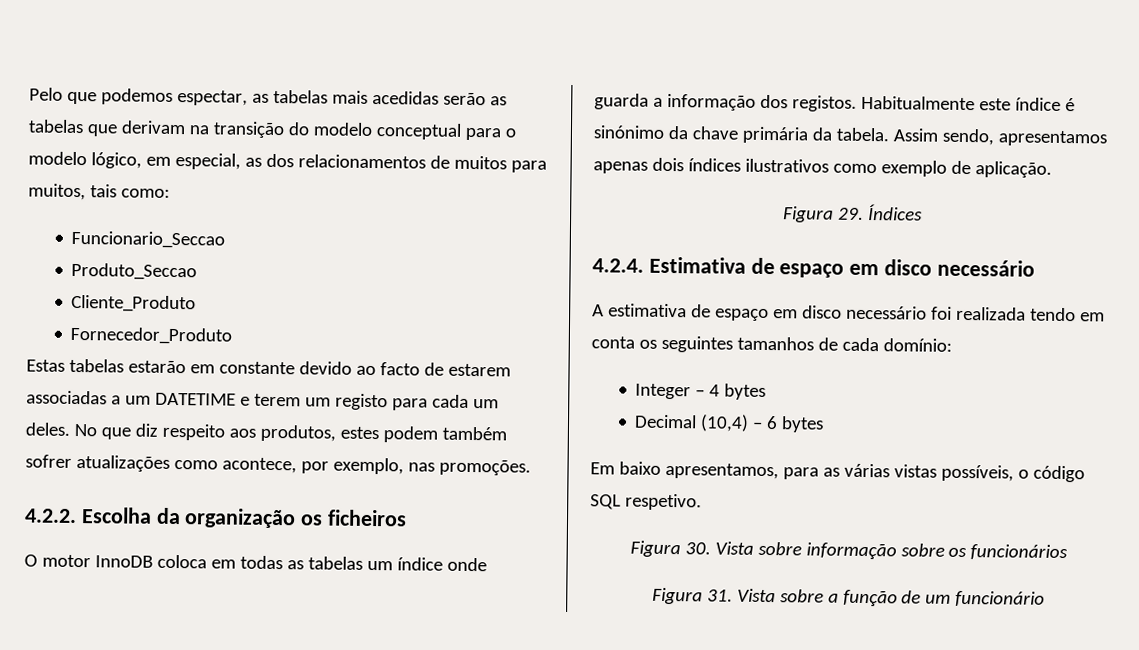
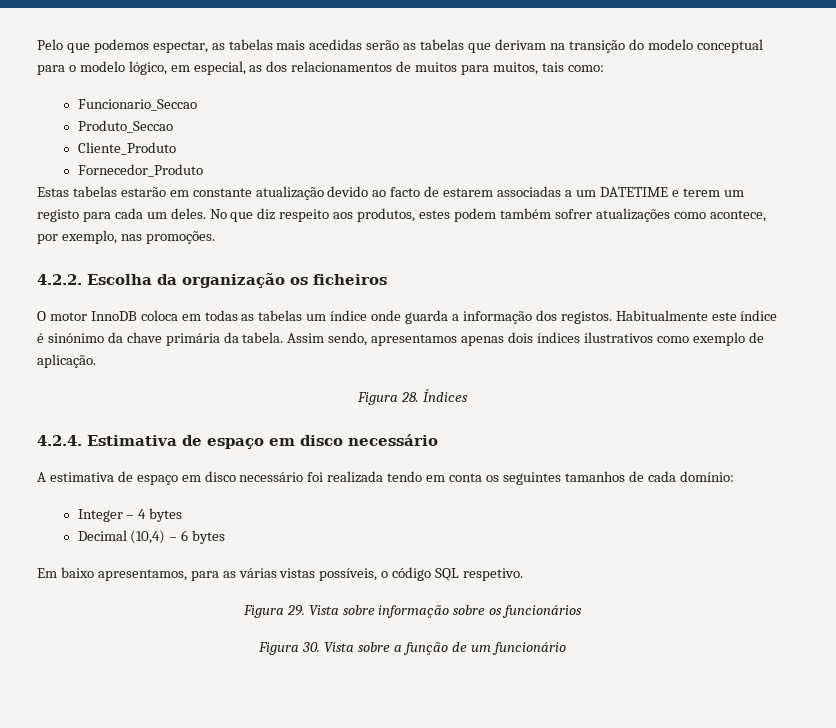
(295, 368) none -> [255,186,324,200] atualização
[838,207,864,220] 29. -> [401,392,419,402] 28.
[684,542,711,555] 30. -> [286,605,305,616] 29.
[706,589,733,602] 31. -> [302,642,321,652] 30.

